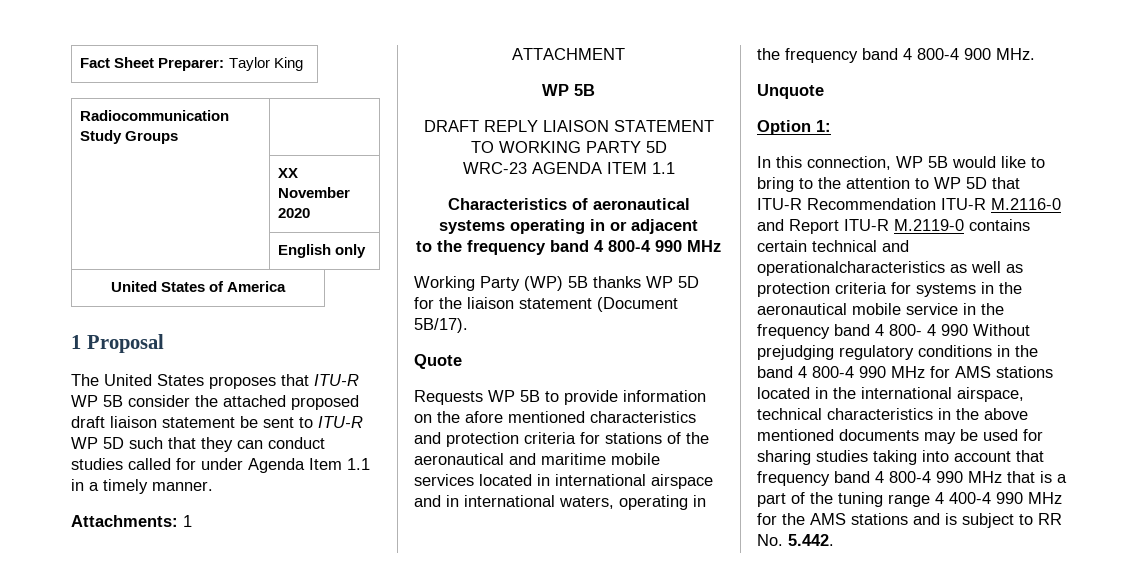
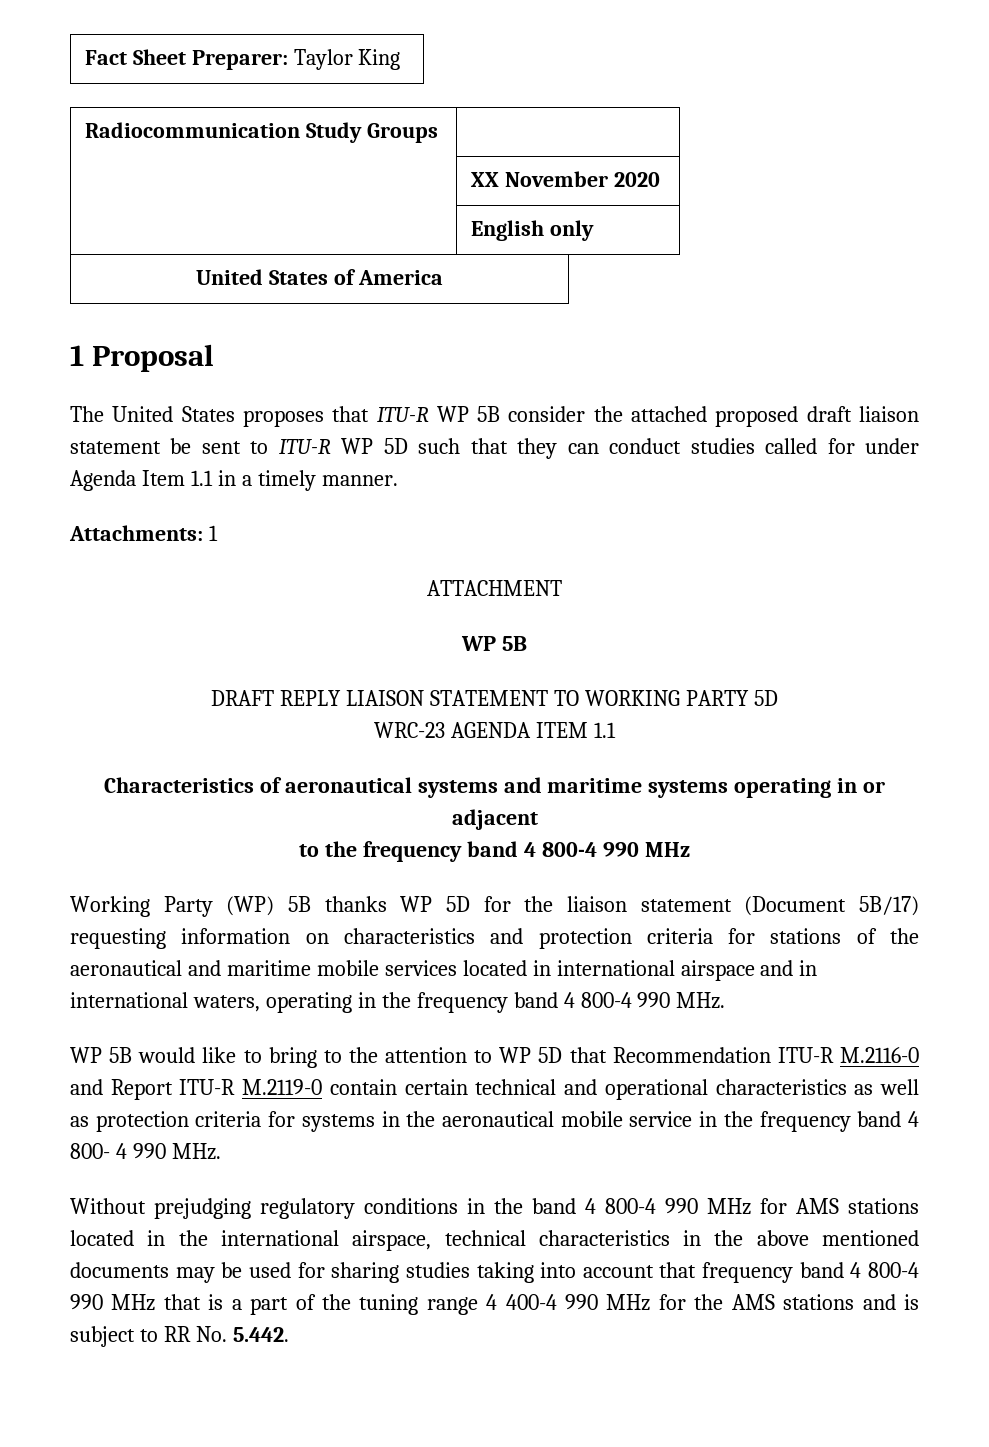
(505, 227) none -> [503,777,729,798] and maritime systems
[414,318,468,333] [414,354,462,369] [414,390,706,405] [414,411,585,423] 5B/17). // Quote // Requests WP 5B to provide information on the afore mentioned -> [858,896,919,916] [70,928,329,949] 5B/17) requesting information on
[964,48,1035,60] [757,84,824,99] [757,120,831,135] [757,156,891,170] 900 MHz. // Unquote // Option 1: // In this connection, -> [637,992,726,1009] 990 MHz. //
[757,198,802,210] ITU-R -> (607, 1055) none
[969,219,1030,231] contains -> [329,1079,397,1095] contain
[757,261,945,276] operationalcharacteristics -> [604,1079,847,1100] operational characteristics
(968, 330) none -> [171,1143,221,1160] MHz. //

